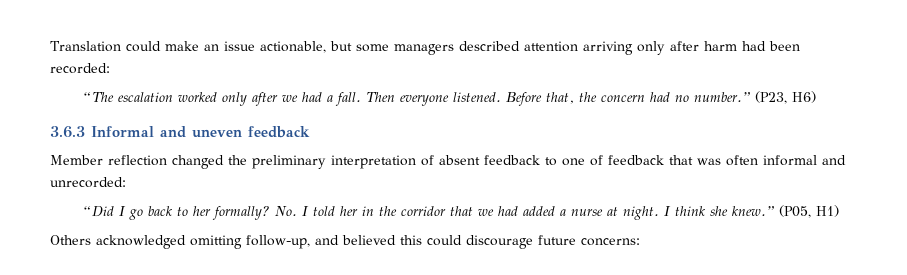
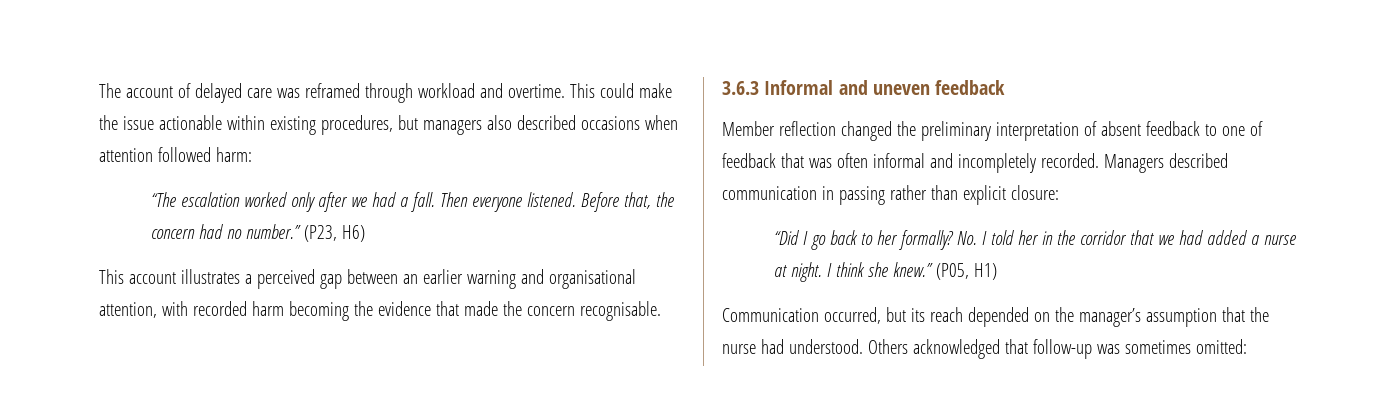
[50,41,800,55] [50,63,110,74] Translation could make an issue actionable, but some managers described attention arriving only after harm had been recorded: -> [99,83,672,103] [99,115,678,135] [99,147,252,162] The account of delayed care was reframed through workload and overtime. This could make the issue actionable within existing procedures, but managers also described occasions when attention followed harm:
(817, 97) none -> [99,269,636,289] [99,301,661,321] // This account illustrates a perceived gap between an earlier warning and organisational attention, with recorded harm becoming the evidence that made the concern recognisable.
[50,177,126,188] unrecorded: -> [957,153,1228,173] [722,185,1059,205] incompletely recorded. Managers described communication in passing rather than explicit closure:
[50,235,640,249] Others acknowledged omitting follow-up, and believed this could discourage future concerns: -> [722,307,1269,327] [722,339,1247,359] Communication occurred, but its reach depended on the manager’s assumption that the nurse had understood. Others acknowledged that follow-up was sometimes omitted:

